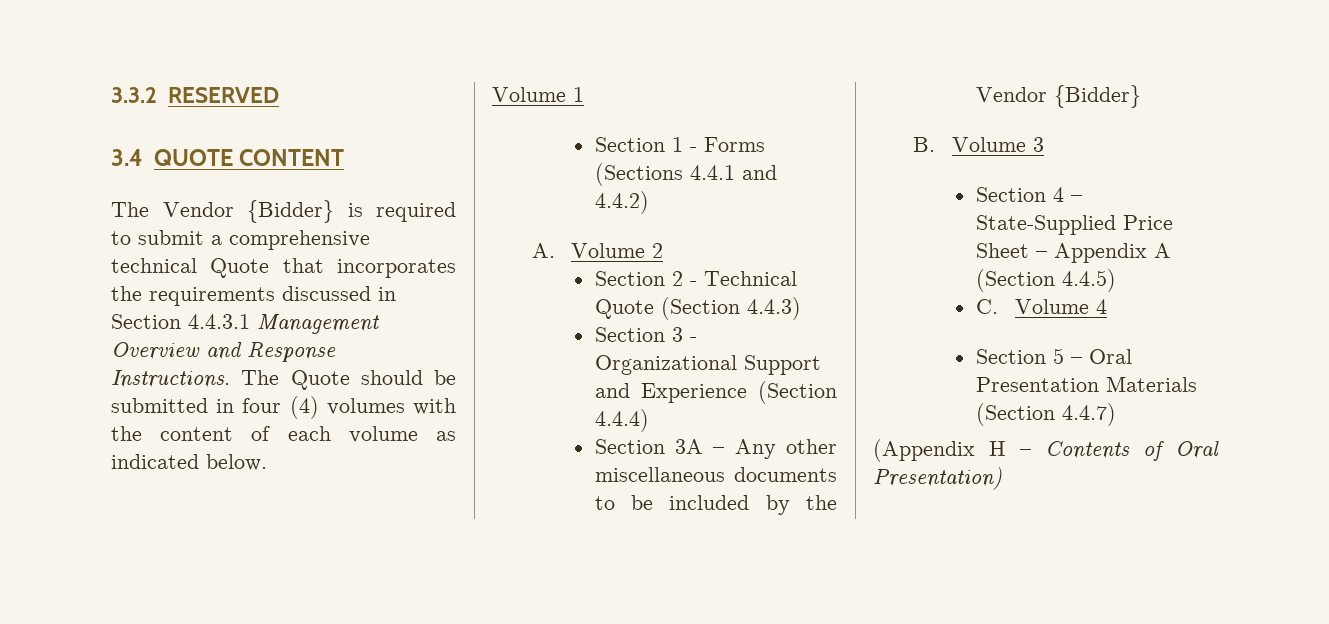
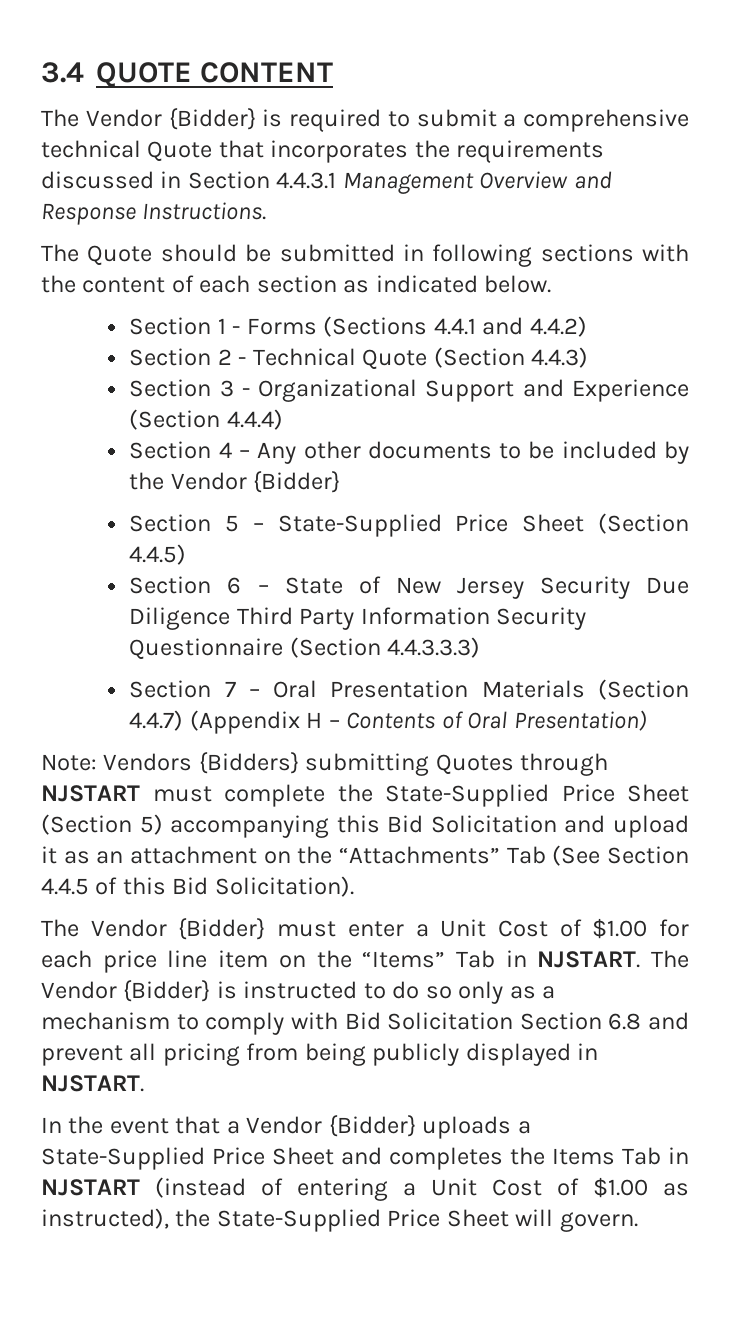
[111,87,279,103] 3.3.2 RESERVED // -> (41, 72) none
(230, 379) none -> (267, 211) //
[242,396,405,419] four (4) volumes -> [432,244,634,267] following sections
[348,426,418,443] volume -> [256,275,337,293] section
[492,87,584,102] // Volume 1 -> (552, 284) none
[531,243,664,258] // A. Volume 2 -> (587, 326) none
[674,439,703,454] 3A -> [218,442,232,458] 4
[594,467,725,482] miscellaneous -> (361, 450) none
[912,137,1045,152] [975,187,1064,202] // B. Volume 3 // Section 4 -> [129,514,240,532] // Section 5
[1035,243,1171,263] – Appendix A -> (585, 523) none
[975,299,1108,314] [975,348,1064,364] C. Volume 4 // Section 5 -> [129,576,689,599] [129,607,587,630] [129,637,481,660] [129,680,236,698] Section 6 – State of New Jersey Security Due Diligence Third Party Information Security Questionnaire (Section 4.4.3.3.3) // Section 7
(1116, 414) // -> (184, 720) none
(1002, 478) none -> [41,752,609,776] [41,784,689,807] [41,814,689,838] [41,845,689,866] [41,876,354,897] [41,918,689,940] [41,950,689,973] [41,980,556,1004] [41,1012,689,1035] [41,1043,599,1066] [41,1075,144,1092] [41,1115,531,1139] [41,1147,689,1170] [41,1177,689,1201] [41,1208,638,1232] // Note: Vendors {Bidders} submitting Quotes through NJSTART must complete the State-Supplied Price Sheet (Section 5) accompanying this Bid Solicitation and upload it as an attachment on the “Attachments” Tab (See Section 4.4.5 of this Bid Solicitation). // The Vendor {Bidder} must enter a Unit Cost of $1.00 for each price line item on the “Items” Tab in NJSTART. The Vendor {Bidder} is instructed to do so only as a mechanism to comply with Bid Solicitation Section 6.8 and prevent all pricing from being publicly displayed in NJSTART. // In the event that a Vendor {Bidder} uploads a State-Supplied Price Sheet and completes the Items Tab in NJSTART (instead of entering a Unit Cost of $1.00 as instructed), the State-Supplied Price Sheet will govern.

